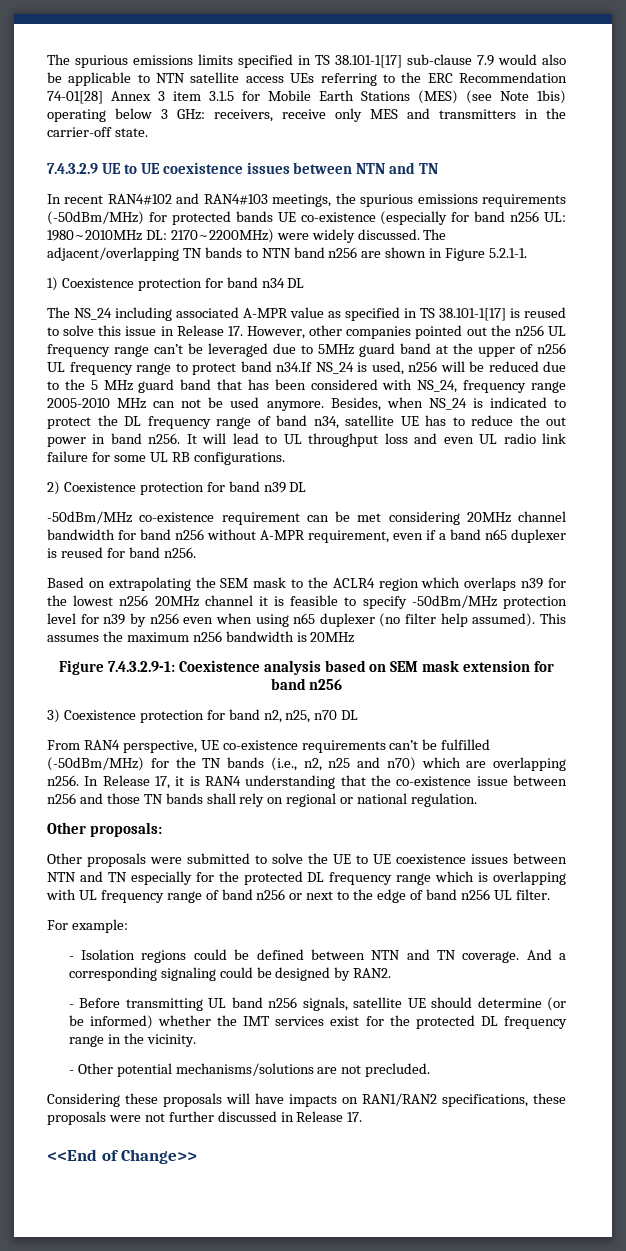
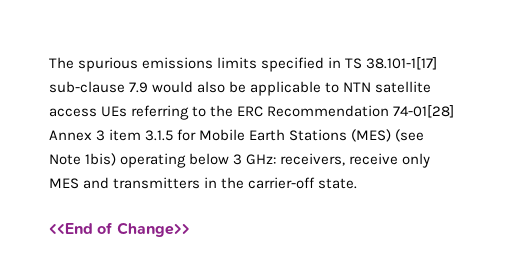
[47,162,439,174] [47,193,566,207] [47,211,566,225] [47,229,447,243] [47,247,528,261] [47,277,305,291] [47,307,566,321] [47,325,567,339] [47,343,566,357] [47,361,566,375] [47,379,567,393] [47,397,566,411] [47,415,566,429] [47,433,566,447] [47,451,285,465] [47,481,307,495] [47,511,566,525] [47,529,566,543] [47,547,196,558] [47,577,567,591] [47,595,567,609] [47,613,567,627] [47,631,355,643] [58,660,555,675] [270,678,343,690] [47,709,359,723] [47,739,491,753] [47,757,566,771] [47,775,567,789] [47,793,478,807] [47,822,162,837] [47,853,567,867] [47,871,566,885] [46,889,550,903] [47,919,128,933] [68,949,566,963] [68,967,392,981] [68,997,567,1011] [68,1015,568,1029] [68,1033,196,1047] [68,1063,431,1077] [47,1093,566,1107] [47,1111,363,1125] // 7.4.3.2.9 UE to UE coexistence issues between NTN and TN // In recent RAN4#102 and RAN4#103 meetings, the spurious emissions requirements (-50dBm/MHz) for protected bands UE co-existence (especially for band n256 UL: 1980~2010MHz DL: 2170~2200MHz) were widely discussed. The adjacent/overlapping TN bands to NTN band n256 are shown in Figure 5.2.1-1. // 1) Coexistence protection for band n34 DL // The NS_24 including associated A-MPR value as specified in TS 38.101-1[17] is reused to solve this issue in Release 17. However, other companies pointed out the n256 UL frequency range can’t be leveraged due to 5MHz guard band at the upper of n256 UL frequency range to protect band n34.If NS_24 is used, n256 will be reduced due to the 5 MHz guard band that has been considered with NS_24, frequency range 2005-2010 MHz can not be used anymore. Besides, when NS_24 is indicated to protect the DL frequency range of band n34, satellite UE has to reduce the out power in band n256. It will lead to UL throughput loss and even UL radio link failure for some UL RB configurations. // 2) Coexistence protection for band n39 DL // -50dBm/MHz co-existence requirement can be met considering 20MHz channel bandwidth for band n256 without A-MPR requirement, even if a band n65 duplexer is reused for band n256. // Based on extrapolating the SEM mask to the ACLR4 region which overlaps n39 for the lowest n256 20MHz channel it is feasible to specify -50dBm/MHz protection level for n39 by n256 even when using n65 duplexer (no filter help assumed). This assumes the maximum n256 bandwidth is 20MHz // Figure 7.4.3.2.9-1: Coexistence analysis based on SEM mask extension for band n256 // 3) Coexistence protection for band n2, n25, n70 DL // From RAN4 perspective, UE co-existence requirements can’t be fulfilled (-50dBm/MHz) for the TN bands (i.e., n2, n25 and n70) which are overlapping n256. In Release 17, it is RAN4 understanding that the co-existence issue between n256 and those TN bands shall rely on regional or national regulation. // Other proposals: // Other proposals were submitted to solve the UE to UE coexistence issues between NTN and TN especially for the protected DL frequency range which is overlapping with UL frequency range of band n256 or next to the edge of band n256 UL filter. // For example: // - Isolation regions could be defined between NTN and TN coverage. And a corresponding signaling could be designed by RAN2. // - Before transmitting UL band n256 signals, satellite UE should determine (or be informed) whether the IMT services exist for the protected DL frequency range in the vicinity. // - Other potential mechanisms/solutions are not precluded. // Considering these proposals will have impacts on RAN1/RAN2 specifications, these proposals were not further discussed in Release 17. -> (358, 183) none

